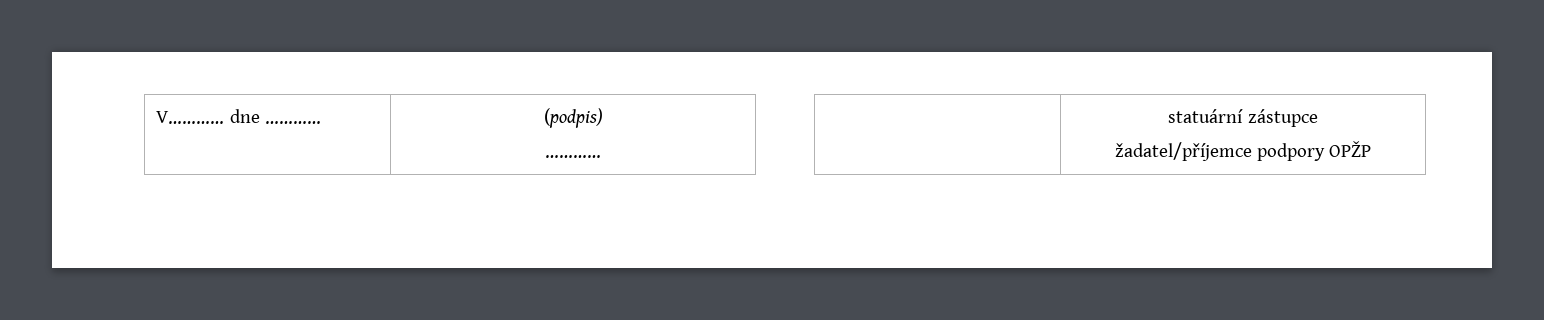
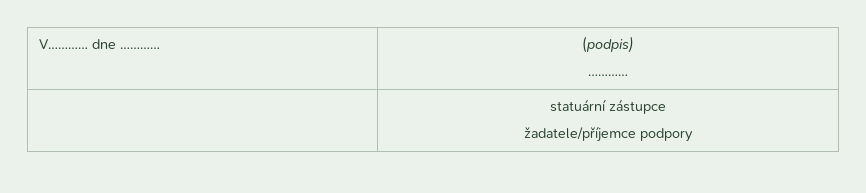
[1114,141,1372,161] žadatel/příjemce podpory OPŽP -> [524,126,693,142] žadatele/příjemce podpory

